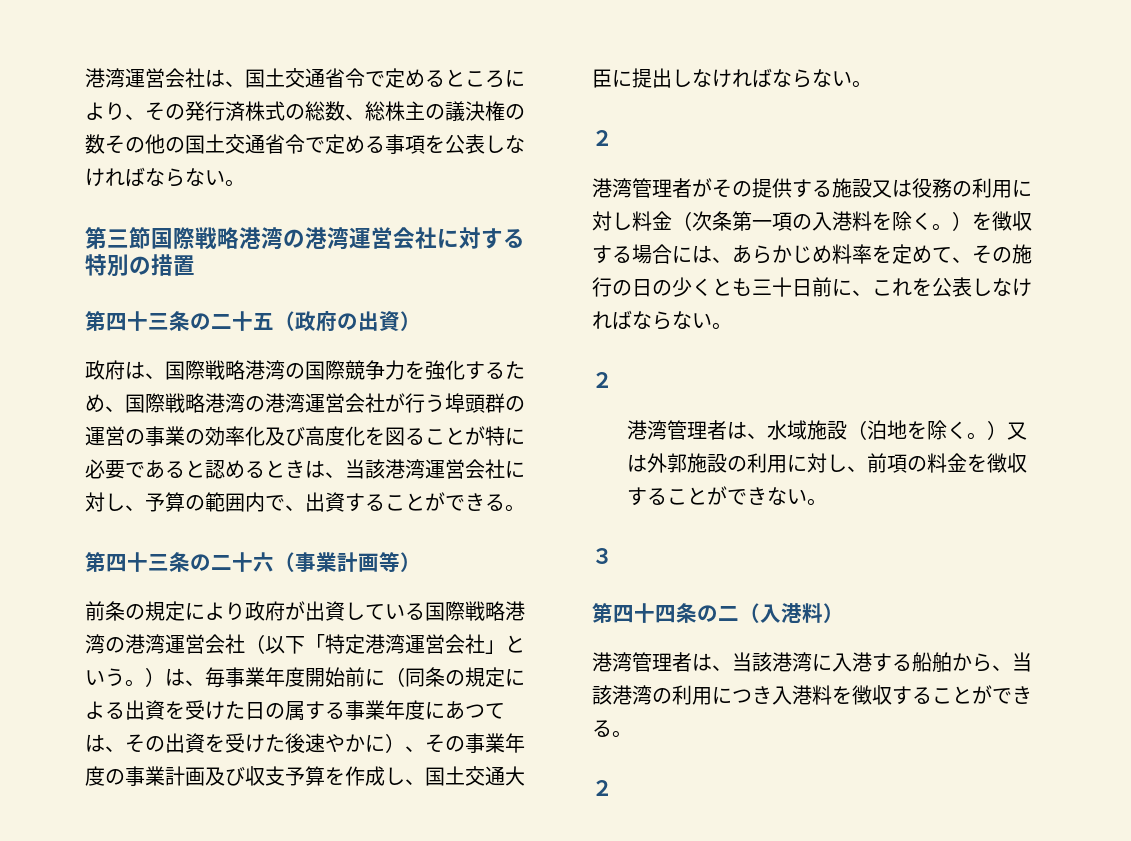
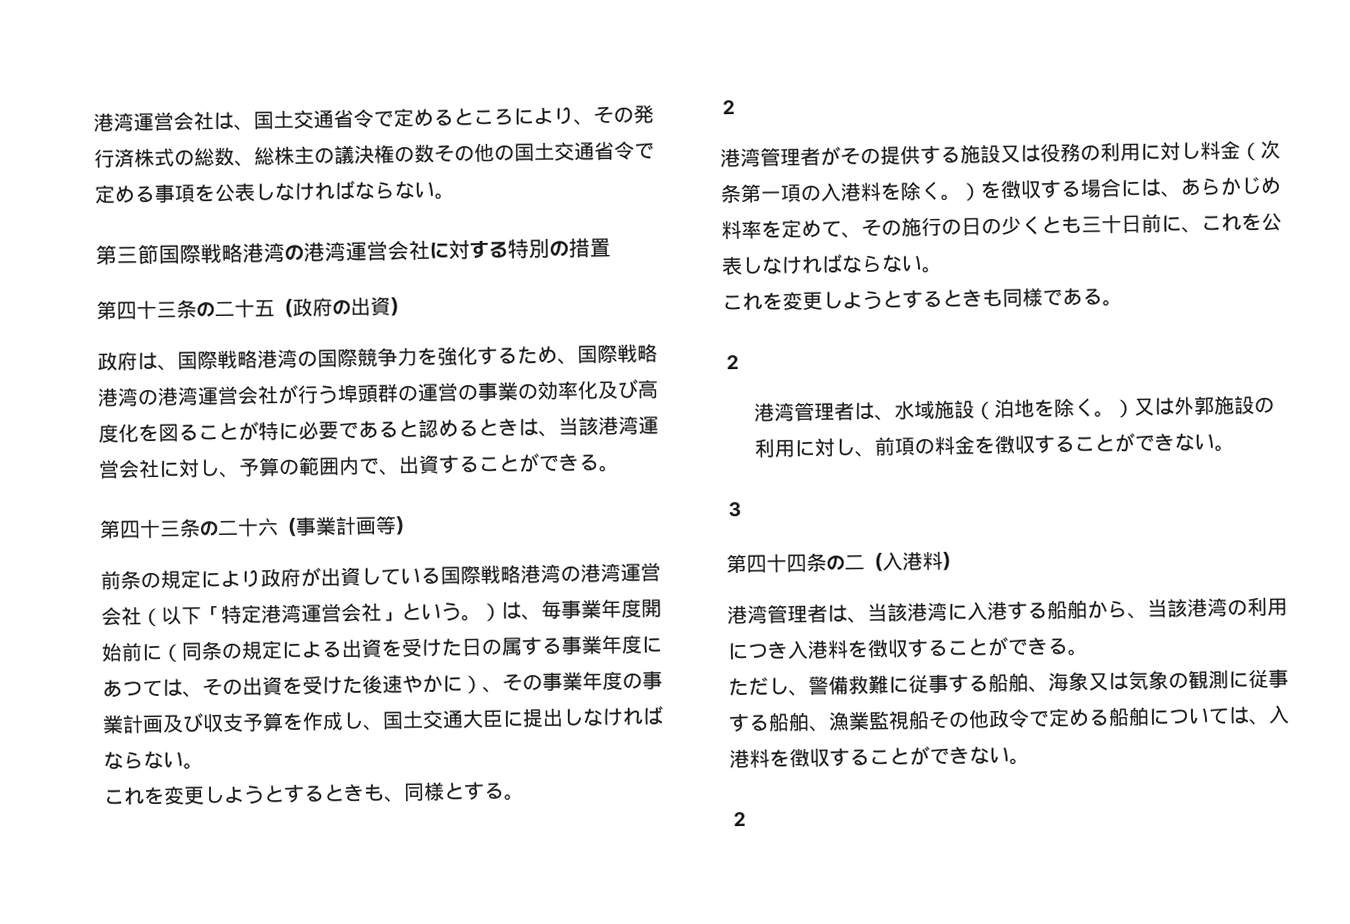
(872, 84) none -> [103,781,525,806] // これを変更しようとするときも、同様とする。
(732, 326) none -> [722,287,1123,311] // これを変更しようとするときも同様である。
(632, 734) none -> [728,668,1289,697] [728,704,1290,733] [729,746,1030,769] // ただし、警備救難に従事する船舶、海象又は気象の観測に従事する船舶、漁業監視船その他政令で定める船舶については、入港料を徴収することができない。

